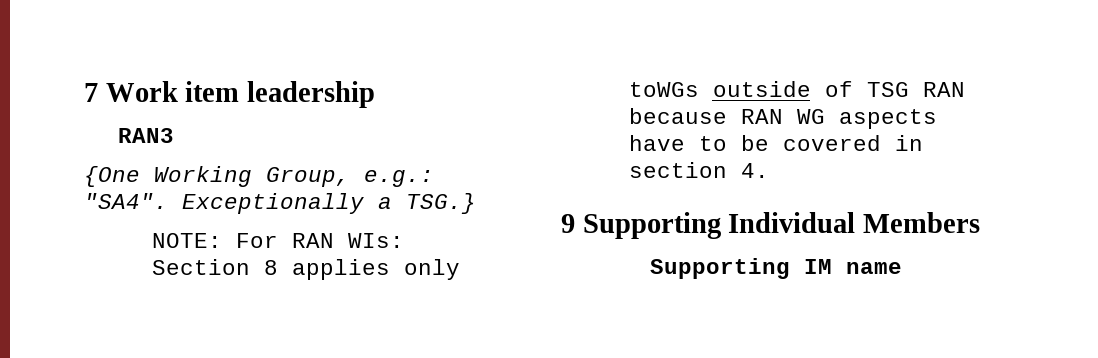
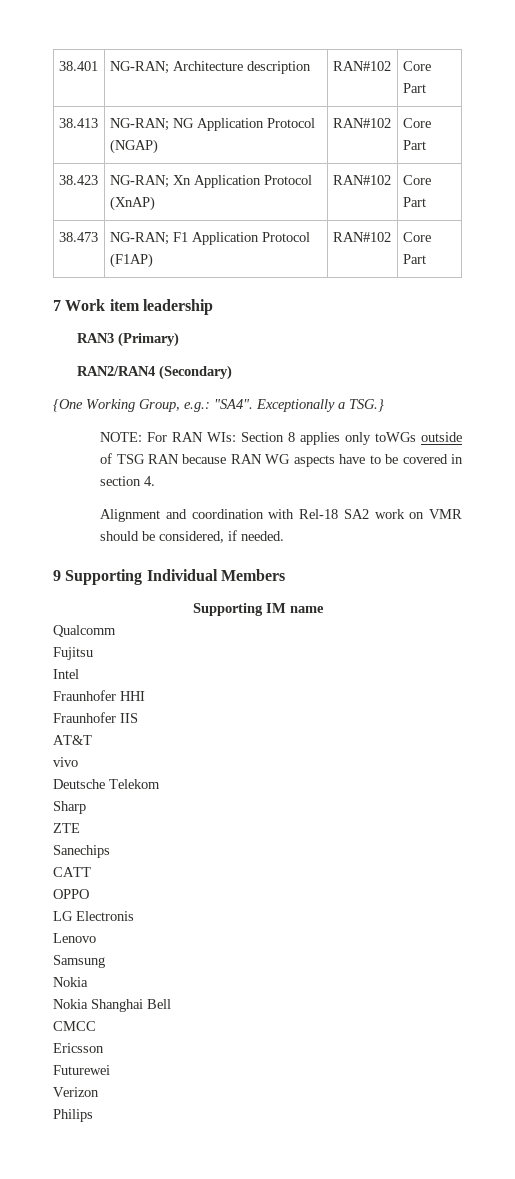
(84, 92) none -> [58,61,98,71] [109,61,311,74] [332,61,391,71] [402,61,431,71] [402,83,426,93] [58,118,98,128] [109,118,315,131] [109,139,158,154] [332,118,391,128] [402,118,431,128] [402,140,426,150] [58,175,98,185] [109,175,312,188] [109,196,155,211] [332,175,391,185] [402,175,431,185] [402,197,426,207] [58,232,98,242] [109,232,310,245] [109,253,153,268] [332,232,391,242] [402,232,431,242] [402,254,426,264] 38.401 | NG-RAN; Architecture description | RAN#102 | Core Part // 38.413 | NG-RAN; NG Application Protocol (NGAP) | RAN#102 | Core Part // 38.423 | NG-RAN; Xn Application Protocol (XnAP) | RAN#102 | Core Part // 38.473 | NG-RAN; F1 Application Protocol (F1AP) | RAN#102 | Core Part //
(174, 135) none -> [117,332,179,347] [76,365,232,380] (Primary) // RAN2/RAN4 (Secondary)
(769, 170) none -> [100,509,462,522] [100,530,285,543] // Alignment and coordination with Rel-18 SA2 work on VMR should be considered, if needed.
(902, 268) none -> [53,625,116,637] [53,647,93,660] [53,669,79,679] [53,690,145,701] [53,712,138,723] [53,735,92,745] [53,757,78,767] [53,779,160,789] [53,801,86,814] [53,823,80,833] [53,845,110,858] [53,867,91,877] [53,889,89,899] [53,911,134,921] [53,933,96,943] [53,955,105,968] [53,977,88,987] [53,999,171,1012] [53,1021,96,1031] [53,1043,104,1053] [53,1065,110,1075] [53,1087,99,1097] [53,1109,93,1122] // Qualcomm // Fujitsu // Intel // Fraunhofer HHI // Fraunhofer IIS // AT&T // vivo // Deutsche Telekom // Sharp // ZTE // Sanechips // CATT // OPPO // LG Electronis // Lenovo // Samsung // Nokia // Nokia Shanghai Bell // CMCC // Ericsson // Futurewei // Verizon // Philips

